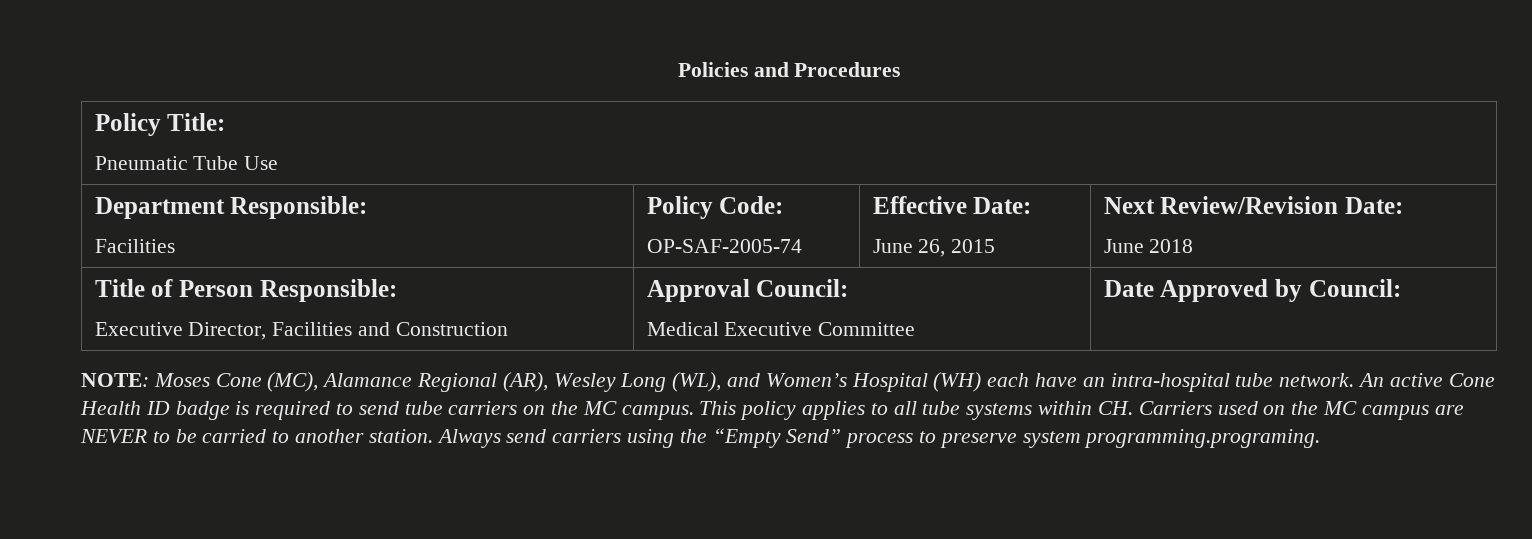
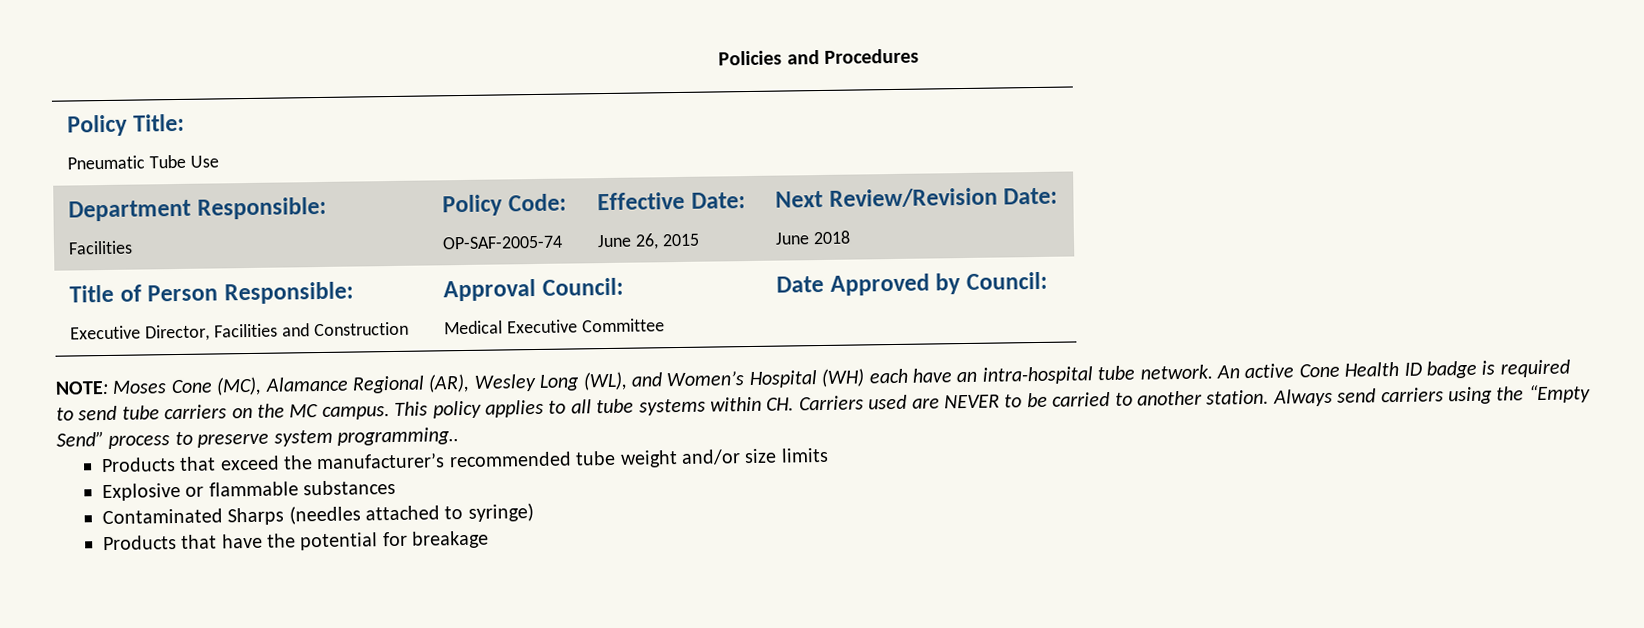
[1263,401,1429,420] on the MC campus -> (908, 402) none
[1084,429,1321,448] programming.programing. -> [337,427,459,446] [100,447,829,473] [101,479,397,502] [101,503,534,526] [102,530,490,551] programming.. // Products that exceed the manufacturer’s recommended tube weight and/or size limits // Explosive or flammable substances // Contaminated Sharps (needles attached to syringe) // Products that have the potential for breakage

